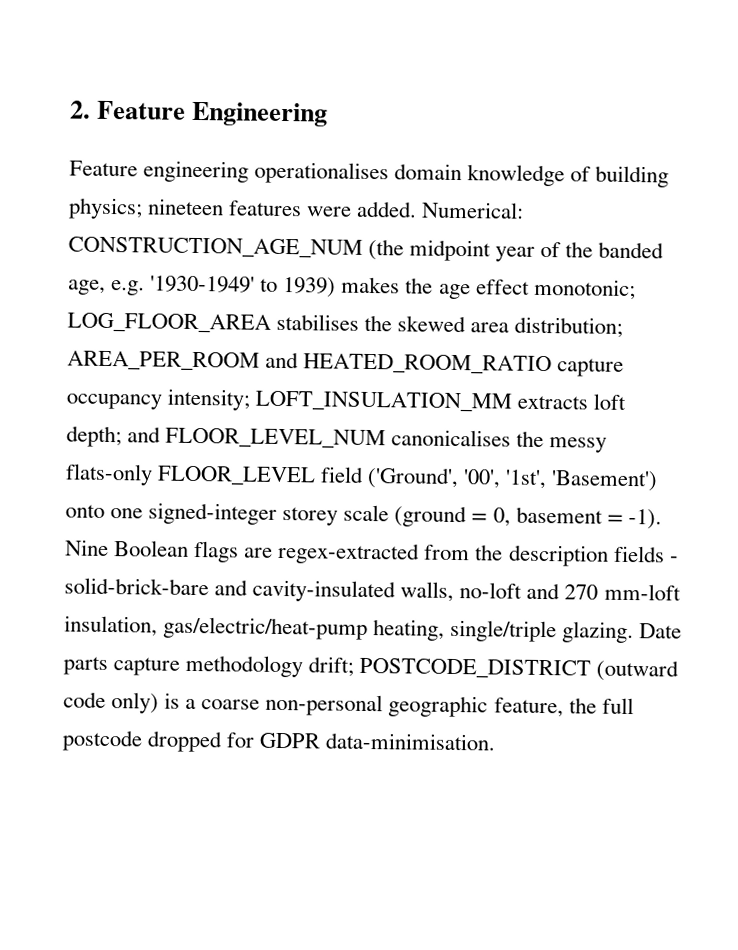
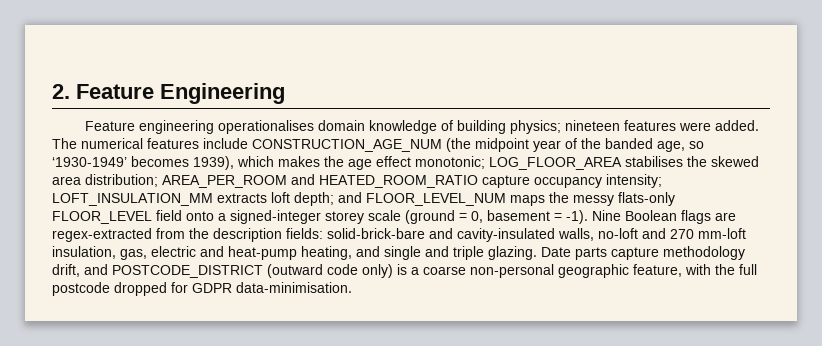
[421,201,525,219] Numerical: -> [52,138,248,149] The numerical features include
[111,275,337,298] e.g. '1930-1949' to 1939) -> [689,141,704,149] [52,156,274,170] so ‘1930-1949’ becomes 1939), which
[391,429,512,447] canonicalises -> [510,195,545,206] maps
[367,466,659,492] [65,504,144,519] ('Ground', '00', '1st', 'Basement') onto one -> [186,211,226,221] onto a
[613,545,679,563] fields - -> [286,228,323,239] fields:
[163,616,558,643] gas/electric/heat-pump heating, single/triple -> [120,246,484,260] gas, electric and heat-pump heating, and single and triple
[308,656,355,677] drift; -> [52,264,108,277] drift, and
(564, 707) none -> [685,264,711,275] with

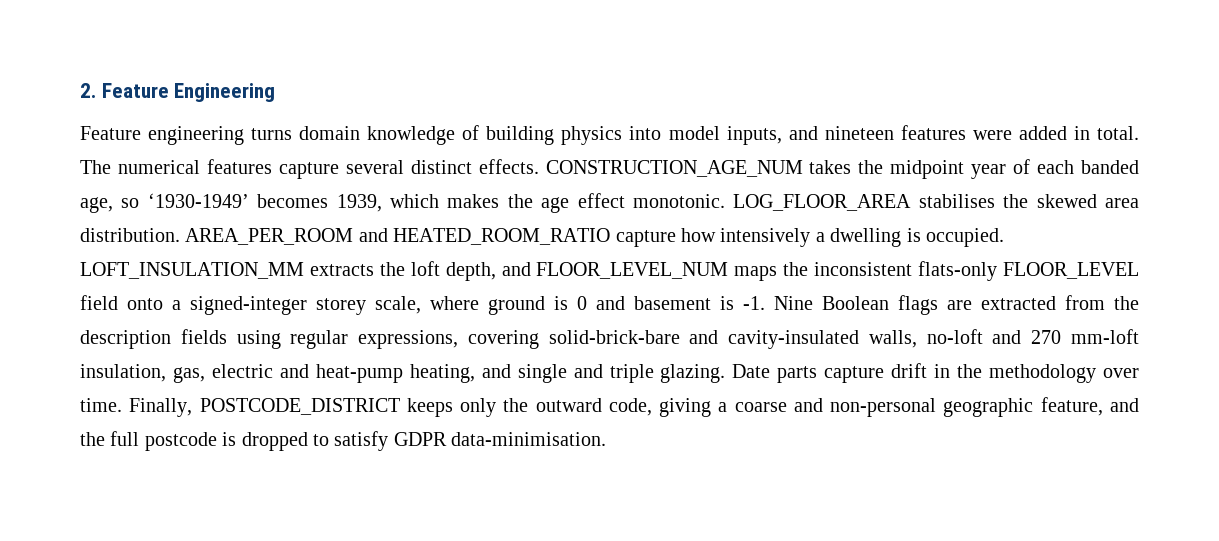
[217,120,314,134] operationalises -> [251,128,293,140] turns
[509,120,759,134] [52,138,471,152] physics; nineteen features were added. The numerical features include CONSTRUCTION_AGE_NUM (the -> [561,125,1139,145] [80,159,884,179] physics into model inputs, and nineteen features were added in total. The numerical features capture several distinct effects. CONSTRUCTION_AGE_NUM takes the
[581,138,601,149] the -> [1037,160,1075,174] each
[193,156,234,170] 1939), -> [336,194,382,212] 1939,
[415,156,485,169] monotonic; -> [632,194,725,208] monotonic.
[85,174,158,187] distribution; -> [80,228,180,242] distribution.
[534,174,662,188] [52,192,334,206] occupancy intensity; LOFT_INSULATION_MM extracts loft depth; -> [680,228,1004,247] [80,261,496,281] how intensively a dwelling is occupied. LOFT_INSULATION_MM extracts the loft depth,
[573,195,614,206] messy -> [814,262,913,276] inconsistent
[368,210,588,224] scale (ground = 0, basement = -1). -> [375,296,765,315] scale, where ground is 0 and basement is -1.
[52,228,152,242] regex-extracted -> [981,296,1056,310] extracted
[286,228,323,239] fields: -> [180,329,539,349] fields using regular expressions, covering
[663,246,745,260] [52,264,407,278] methodology drift, and POSTCODE_DISTRICT (outward code only) is -> [891,363,1139,383] [80,398,712,417] drift in the methodology over time. Finally, POSTCODE_DISTRICT keeps only the outward code, giving
(466, 270) none -> [793,398,823,412] and
[685,264,711,275] with -> [1109,398,1139,412] and
[114,282,188,296] dropped for -> [222,431,389,451] is dropped to satisfy

